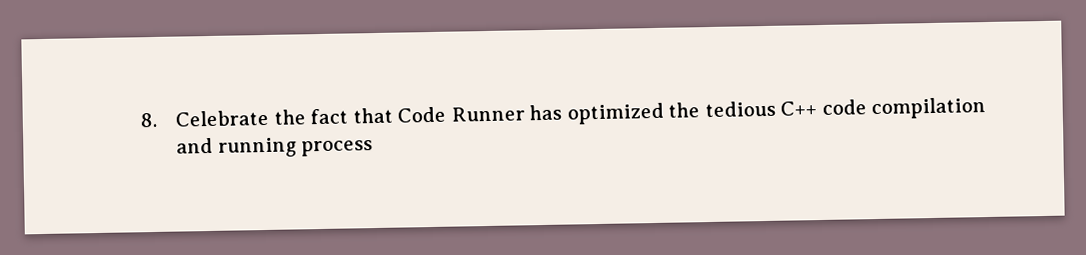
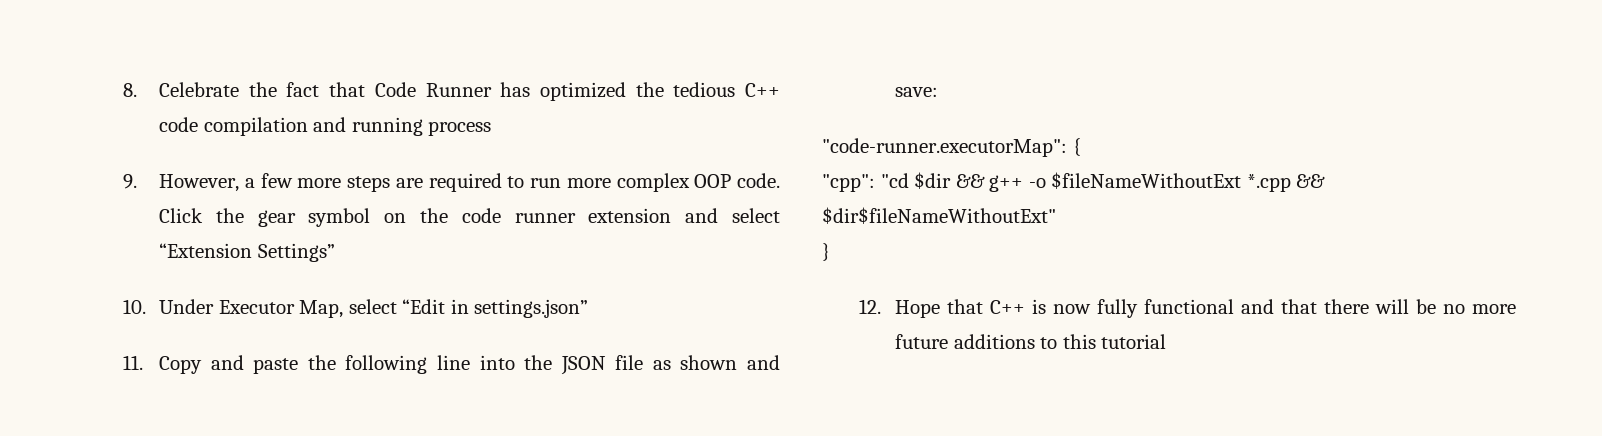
(374, 148) none -> [122,173,781,192] [159,208,780,227] [159,243,335,262] [122,299,589,318] [122,355,780,375] [895,87,939,97] [822,138,1081,157] [822,172,1326,192] [822,207,1056,224] [822,243,830,261] [858,299,1517,318] [895,334,1167,349] // 9. However, a few more steps are required to run more complex OOP code. Click the gear symbol on the code runner extension and select “Extension Settings” // 10. Under Executor Map, select “Edit in settings.json” // 11. Copy and paste the following line into the JSON file as shown and save: // "code-runner.executorMap": { // "cpp": "cd $dir && g++ -o $fileNameWithoutExt *.cpp && $dir$fileNameWithoutExt" // } // 12. Hope that C++ is now fully functional and that there will be no more future additions to this tutorial

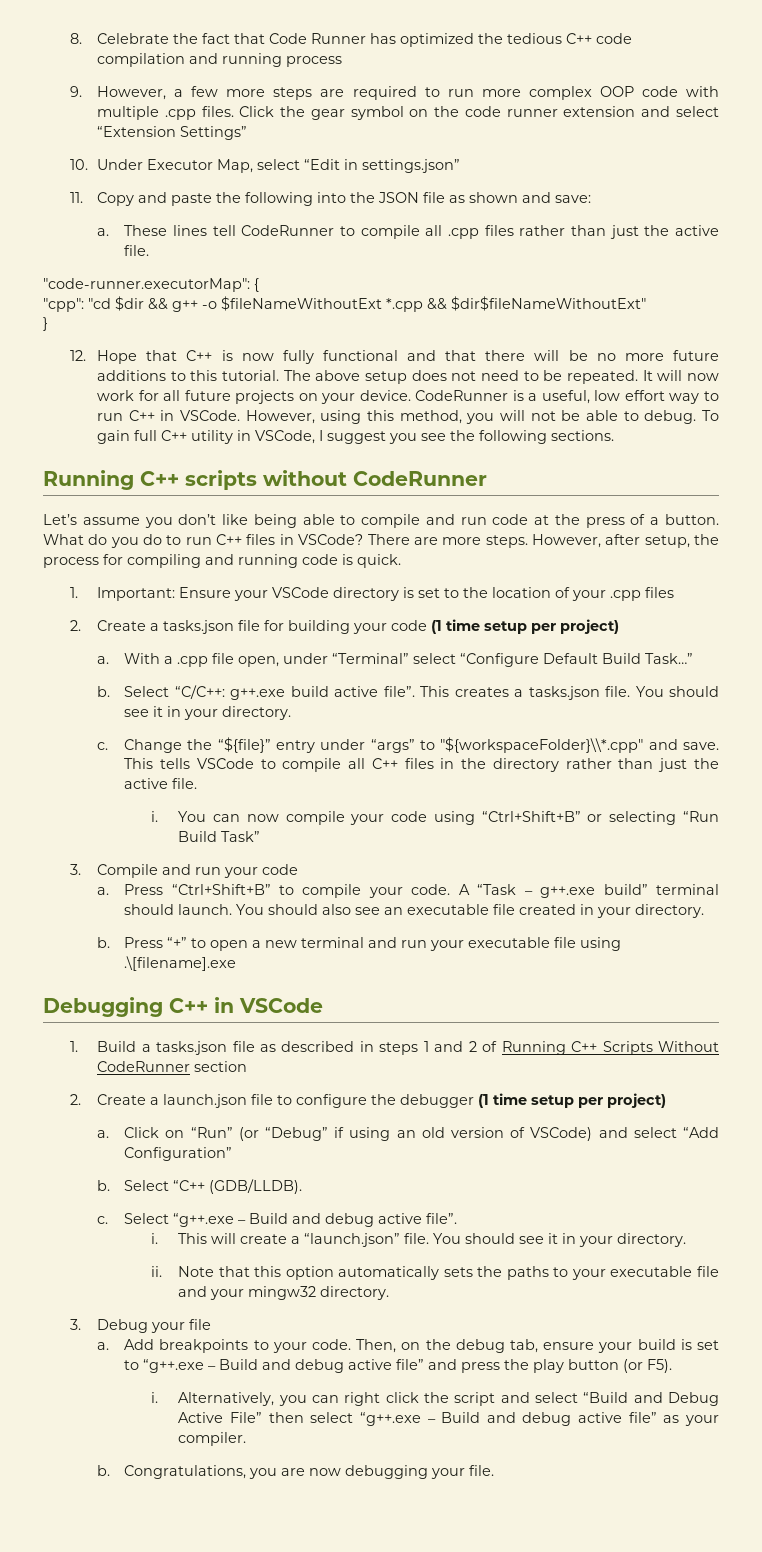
[737,173,781,188] code. -> [641,86,720,97] [97,106,234,120] code with multiple .cpp files.
[436,355,470,370] line -> (314, 199) none
(939, 92) none -> [97,225,719,239] [124,245,150,256] // a. These lines tell CodeRunner to compile all .cpp files rather than just the active file.
[1101,334,1167,349] tutorial -> [222,370,719,384] [97,390,719,404] [97,410,720,424] [97,430,615,444] [43,470,487,490] [43,514,719,528] [43,534,720,548] [43,554,401,568] [70,587,675,601] [70,619,620,634] [97,653,694,667] [97,685,719,700] [124,706,292,720] [97,737,719,753] [124,758,720,772] [124,778,198,789] [151,811,720,825] [178,831,261,842] [70,864,299,878] [97,884,719,898] [124,904,705,918] [97,937,622,951] [124,956,237,971] [43,997,323,1017] [70,1041,719,1055] [97,1061,248,1072] [70,1093,667,1108] [97,1127,719,1141] [124,1147,233,1161] [97,1179,303,1194] [97,1213,458,1227] [151,1233,687,1247] [151,1266,719,1280] [178,1286,390,1300] [70,1319,212,1333] [97,1339,719,1353] [124,1359,673,1373] [151,1392,719,1406] [178,1412,720,1426] [178,1432,247,1446] [97,1465,495,1479] tutorial. The above setup does not need to be repeated. It will now work for all future projects on your device. CodeRunner is a useful, low effort way to run C++ in VSCode. However, using this method, you will not be able to debug. To gain full C++ utility in VSCode, I suggest you see the following sections. // Running C++ scripts without CodeRunner // Let’s assume you don’t like being able to compile and run code at the press of a button. What do you do to run C++ files in VSCode? There are more steps. However, after setup, the process for compiling and running code is quick. // 1. Important: Ensure your VSCode directory is set to the location of your .cpp files // 2. Create a tasks.json file for building your code (1 time setup per project) // a. With a .cpp file open, under “Terminal” select “Configure Default Build Task…” // b. Select “C/C++: g++.exe build active file”. This creates a tasks.json file. You should see it in your directory. // c. Change the “${file}” entry under “args” to "${workspaceFolder}\\*.cpp" and save. This tells VSCode to compile all C++ files in the directory rather than just the active file. // i. You can now compile your code using “Ctrl+Shift+B” or selecting “Run Build Task” // 3. Compile and run your code // a. Press “Ctrl+Shift+B” to compile your code. A “Task – g++.exe build” terminal should launch. You should also see an executable file created in your directory. // b. Press “+” to open a new terminal and run your executable file using .\[filename].exe // Debugging C++ in VSCode // 1. Build a tasks.json file as described in steps 1 and 2 of Running C++ Scripts Without CodeRunner section // 2. Create a launch.json file to configure the debugger (1 time setup per project) // a. Click on “Run” (or “Debug” if using an old version of VSCode) and select “Add Configuration” // b. Select “C++ (GDB/LLDB). // c. Select “g++.exe – Build and debug active file”. // i. This will create a “launch.json” file. You should see it in your directory. // ii. Note that this option automatically sets the paths to your executable file and your mingw32 directory. // 3. Debug your file // a. Add breakpoints to your code. Then, on the debug tab, ensure your build is set to “g++.exe – Build and debug active file” and press the play button (or F5). // i. Alternatively, you can right click the script and select “Build and Debug Active File” then select “g++.exe – Build and debug active file” as your compiler. // b. Congratulations, you are now debugging your file.

